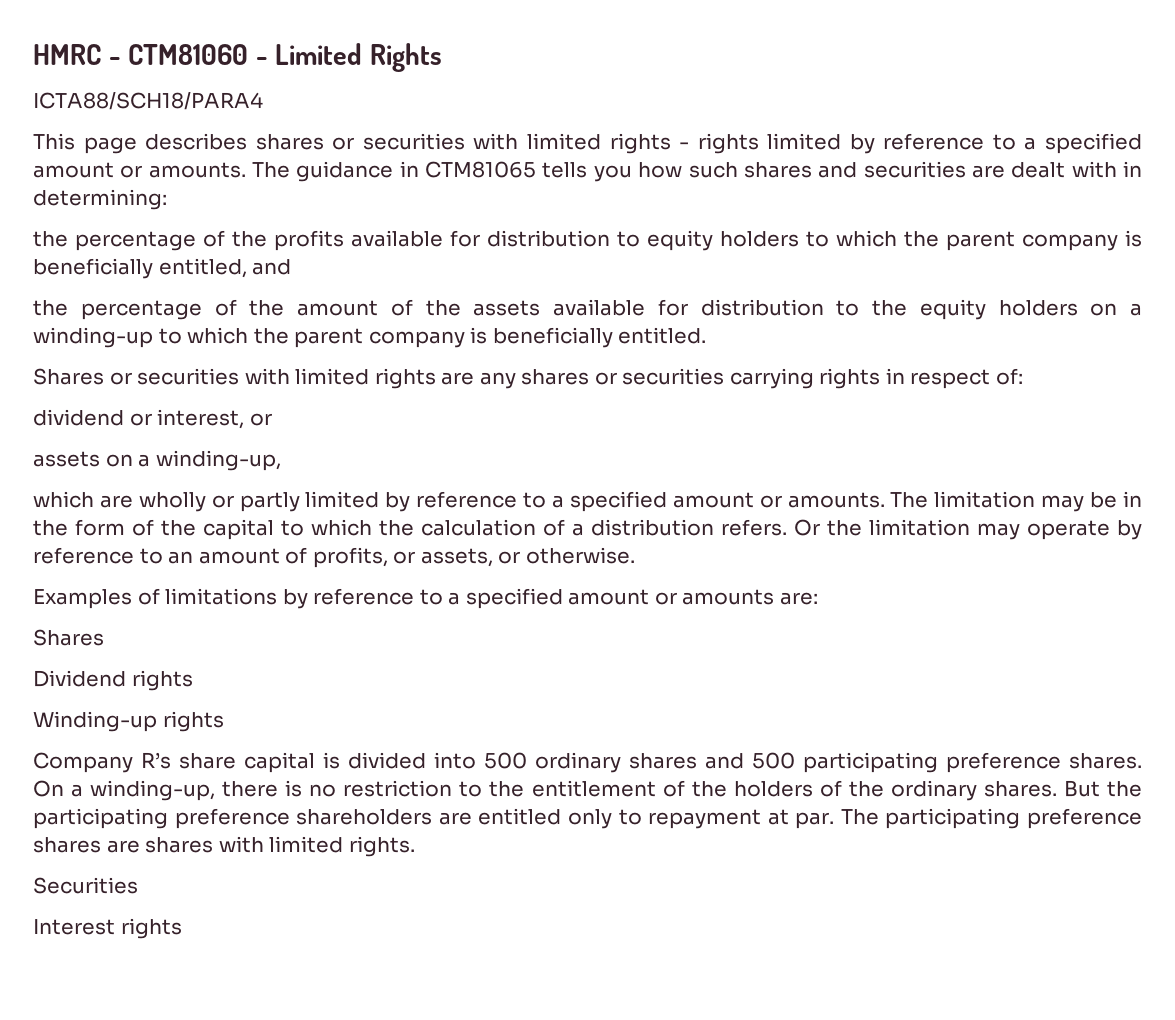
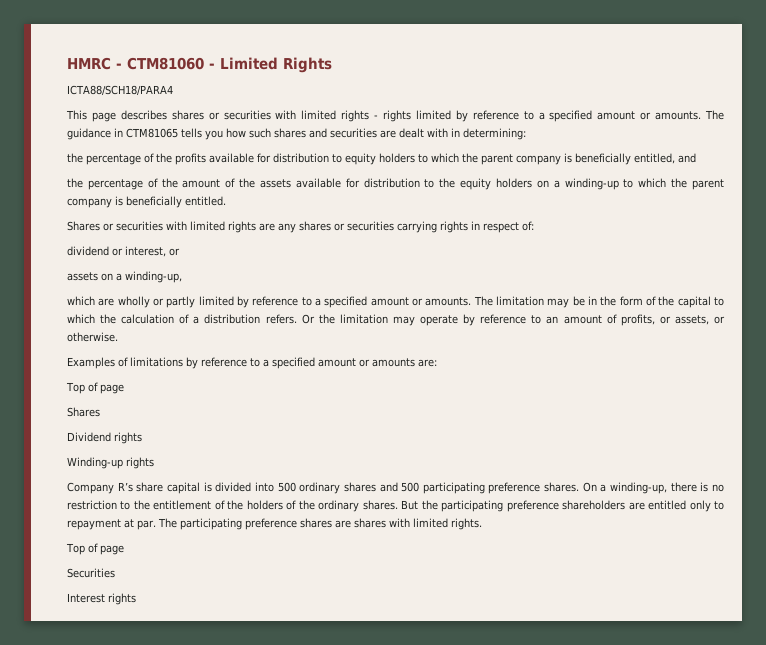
(818, 598) none -> [66,382,124,394] // Top of page
(415, 846) none -> [66,543,124,555] // Top of page

